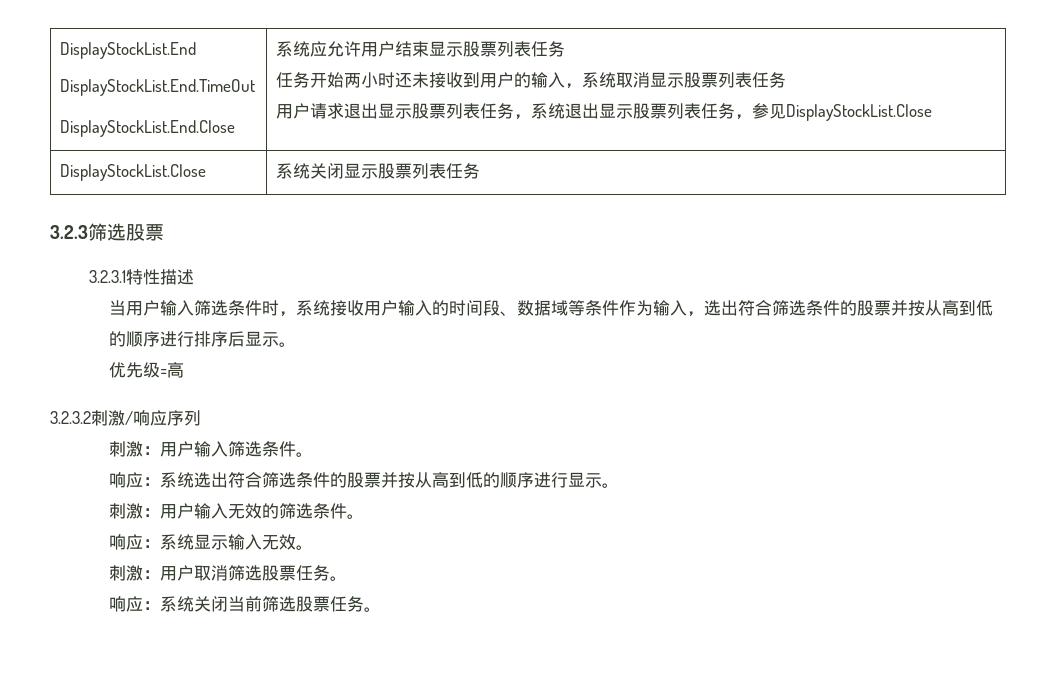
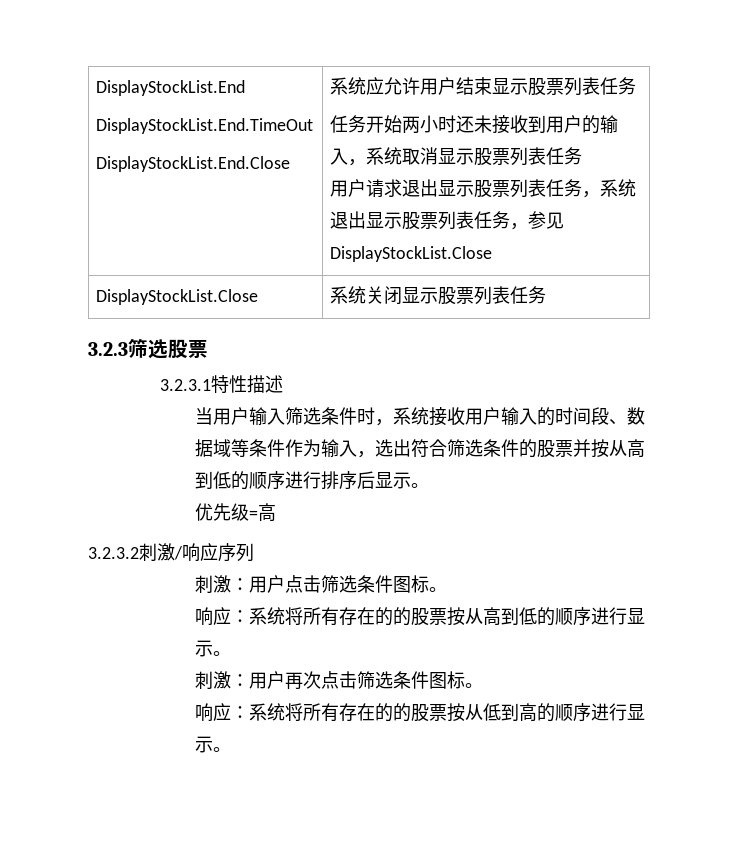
[193,441,313,457] [108,472,398,488] 输入筛选条件。 // 响应：系统选出符合筛选条件的股票并 -> [285,575,448,593] [195,607,448,626] 点击筛选条件图标。 // 响应：系统将所有存在的的股票
[193,503,364,519] [108,534,313,550] [108,565,347,581] [108,596,364,612] 输入无效的筛选条件。 // 响应：系统显示输入无效。 // 刺激：用户取消筛选股票任务。 // 响应：系统关闭当前筛选股票任务 -> [285,671,484,690] [195,703,646,722] [195,736,214,753] 再次点击筛选条件图标。 // 响应：系统将所有存在的的股票按从低到高的顺序进行显示

